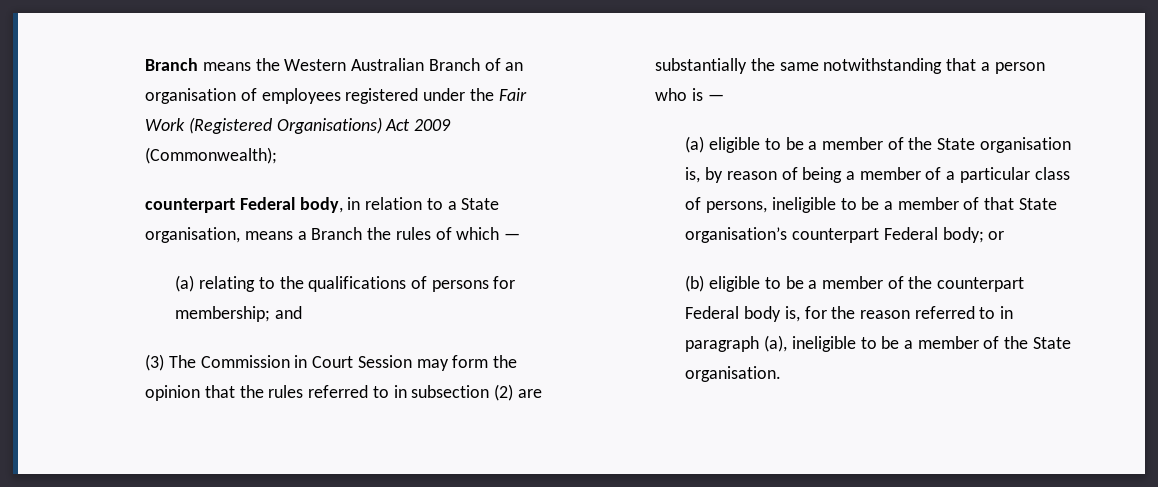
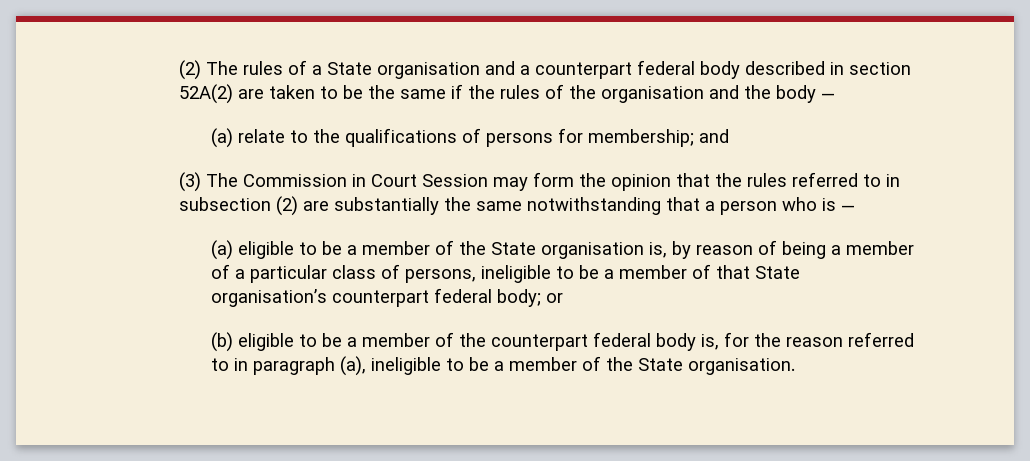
[145,58,524,71] [145,88,527,104] [145,117,452,134] [145,147,278,164] [145,197,500,213] [145,227,521,243] [175,275,256,292] Branch means the Western Australian Branch of an organisation of employees registered under the Fair Work (Registered Organisations) Act 2009 (Commonwealth); // counterpart Federal body, in relation to a State organisation, means a Branch the rules of which — // (a) relating -> [178,60,911,80] [178,84,835,104] [211,128,286,148] (2) The rules of a State organisation and a counterpart federal body described in section 52A(2) are taken to be the same if the rules of the organisation and the body — // (a) relate
[883,227,938,240] Federal -> [434,288,493,303] federal
[685,306,740,319] Federal -> [593,332,652,347] federal

